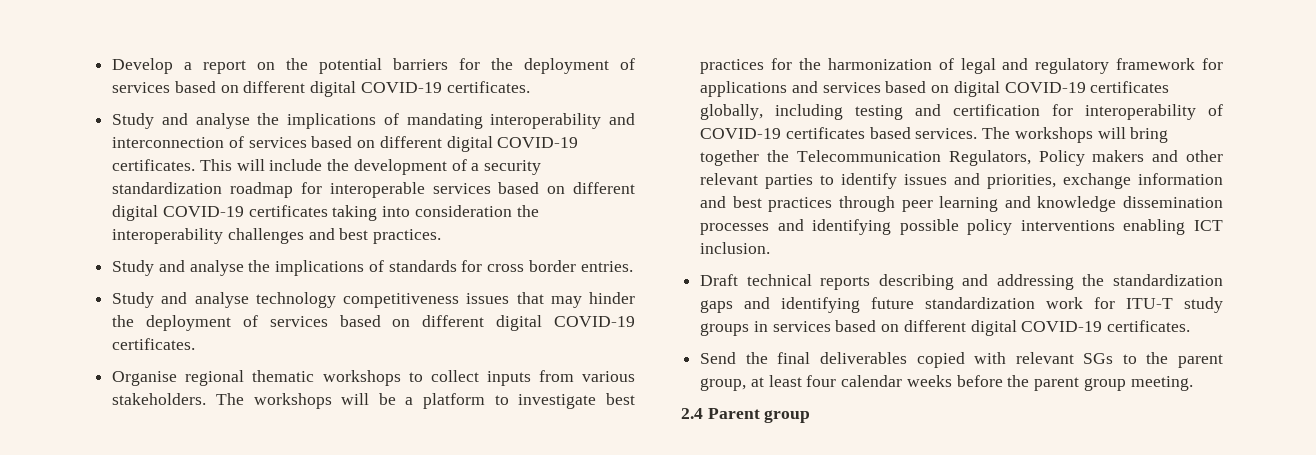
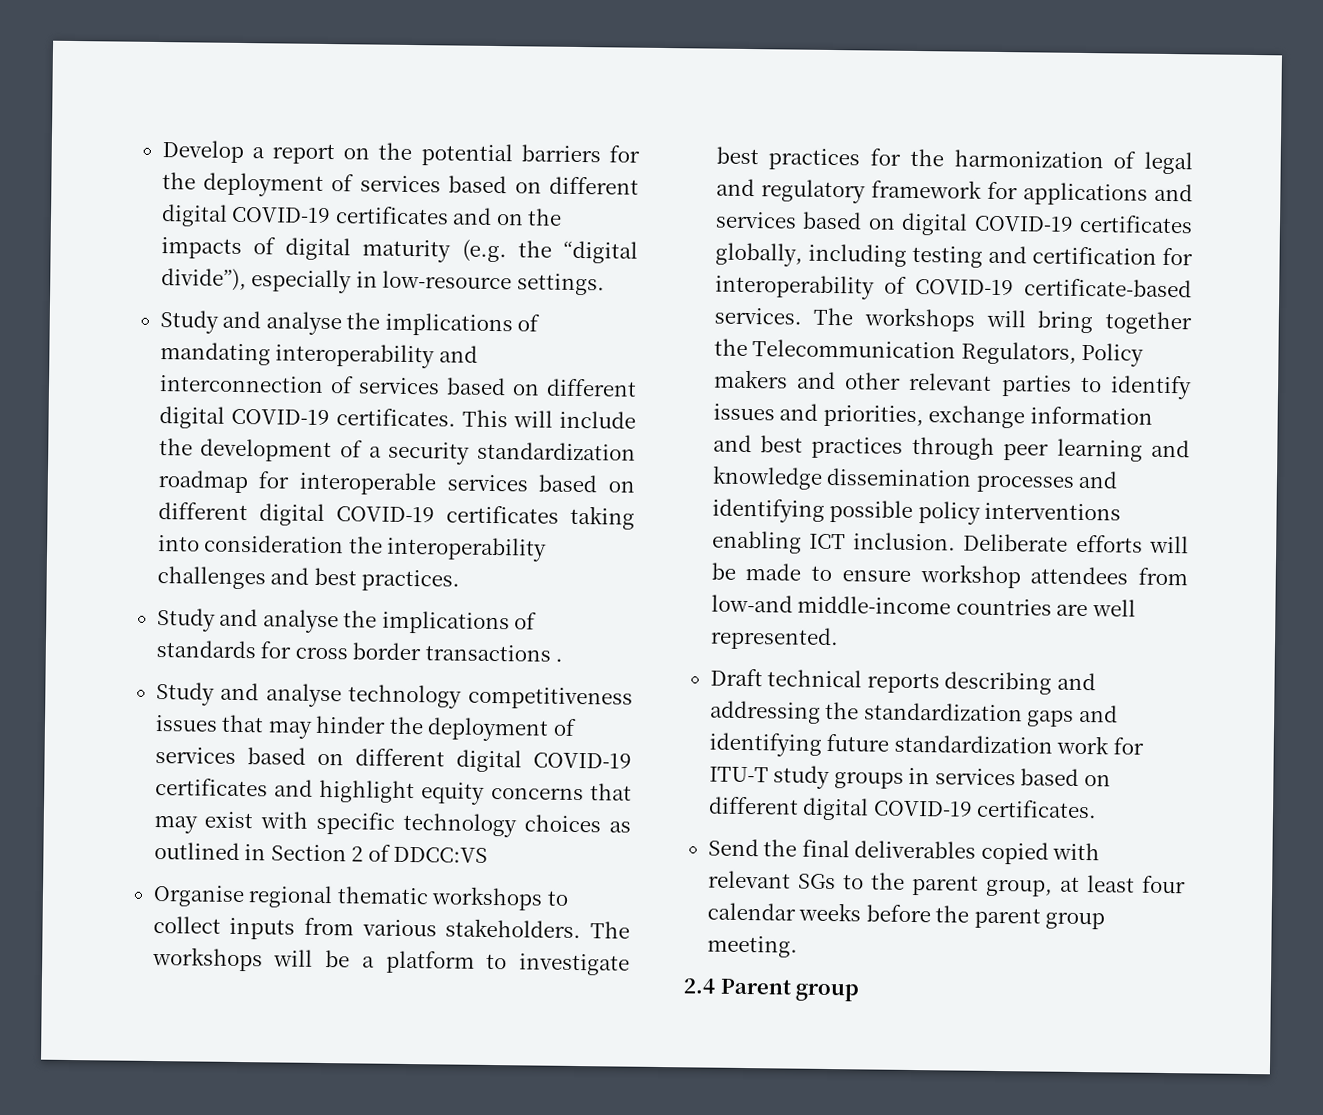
[446,81,530,93] certificates. -> [334,206,563,226] [160,237,638,264] [160,268,605,296] certificates and on the impacts of digital maturity (e.g. the “digital divide”), especially in low-resource settings.
[580,261,633,272] entries. -> [424,644,564,662] transactions .
[112,338,196,350] certificates. -> [154,777,633,805] [153,811,631,838] [153,841,489,863] certificates and highlight equity concerns that may exist with specific technology choices as outlined in Section 2 of DDCC:VS
[785,127,911,139] certificates based -> [1024,278,1192,298] certificate-based
(771, 248) none -> [963,533,1189,554] [710,562,1188,589] [710,594,1136,617] [709,626,839,651] Deliberate efforts will be made to ensure workshop attendees from low-and middle-income countries are well represented.

